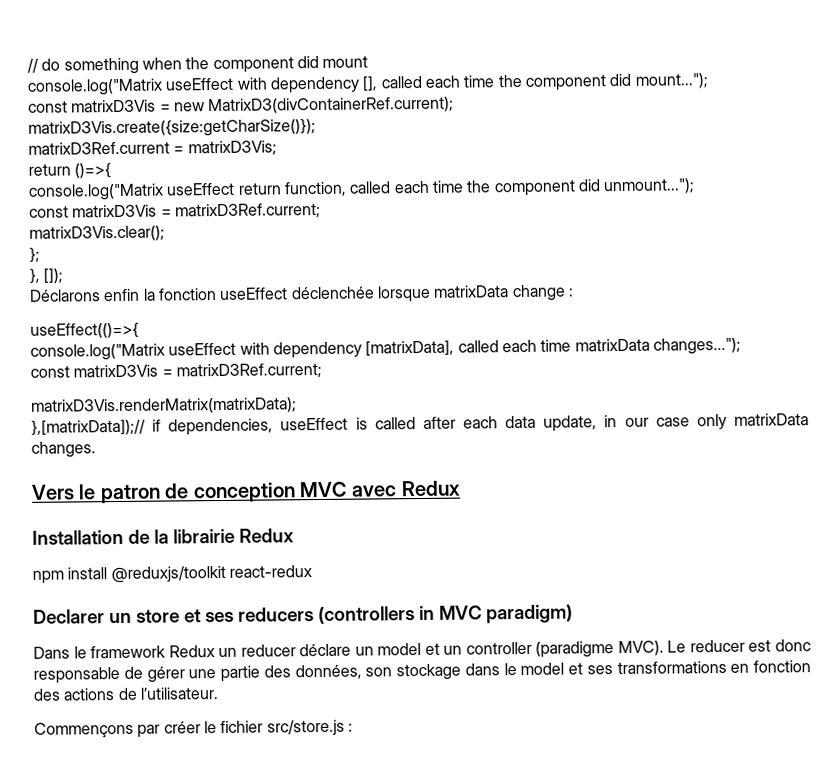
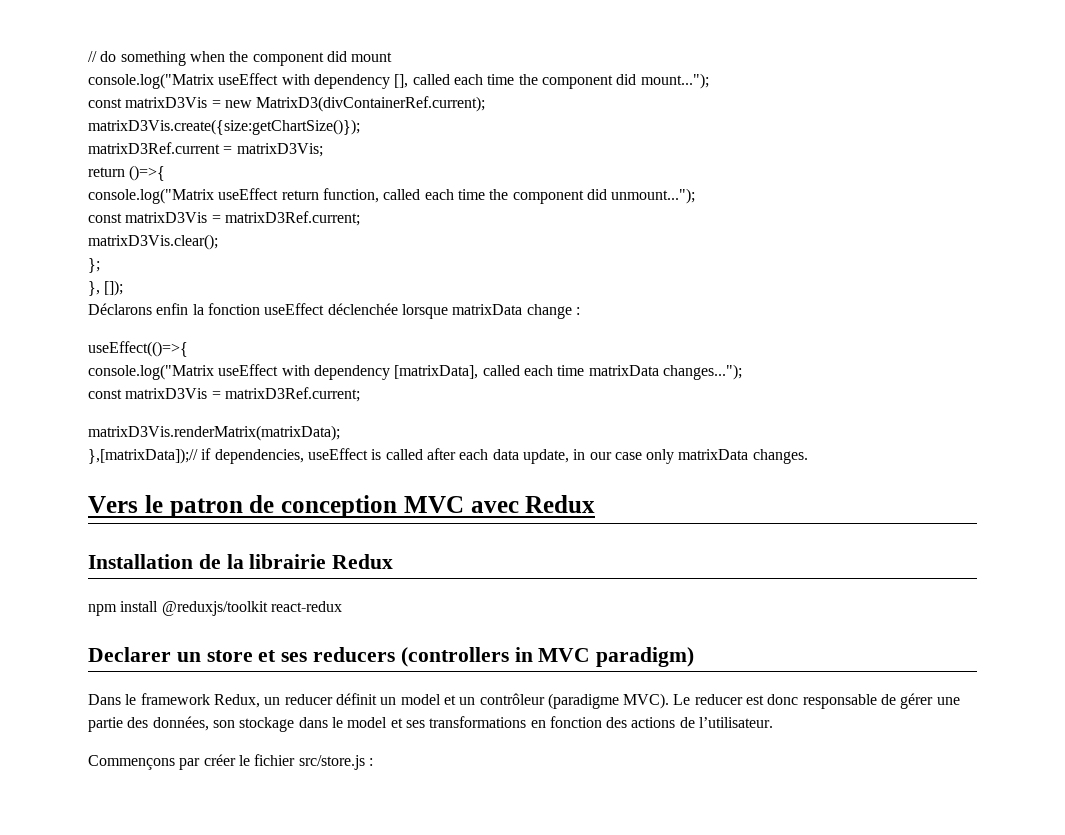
[28,118,316,138] matrixD3Vis.create({size:getCharSize()}); -> [88,119,360,135] matrixD3Vis.create({size:getChartSize()});
[168,645,215,658] Redux -> [213,694,260,708] Redux,
[299,643,352,657] déclare -> [335,693,377,705] définit
[465,641,532,655] controller -> [479,693,545,705] contrôleur

